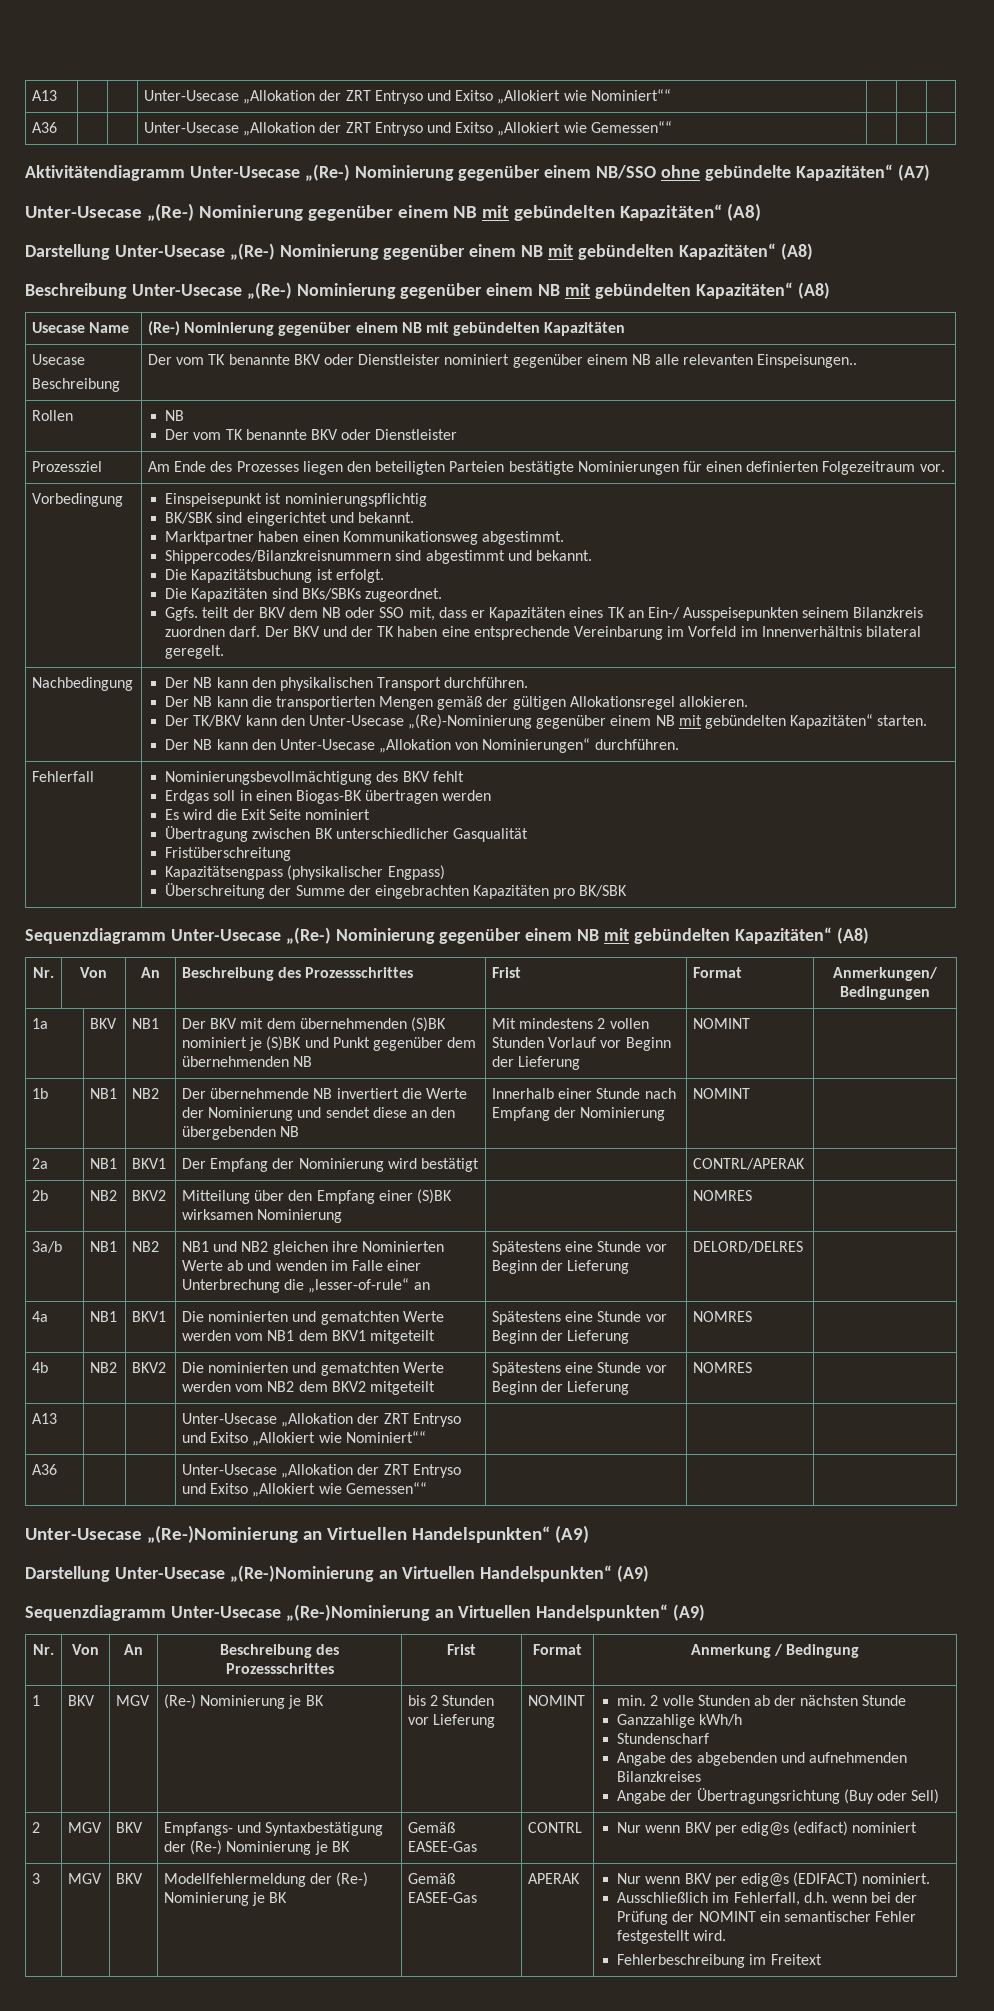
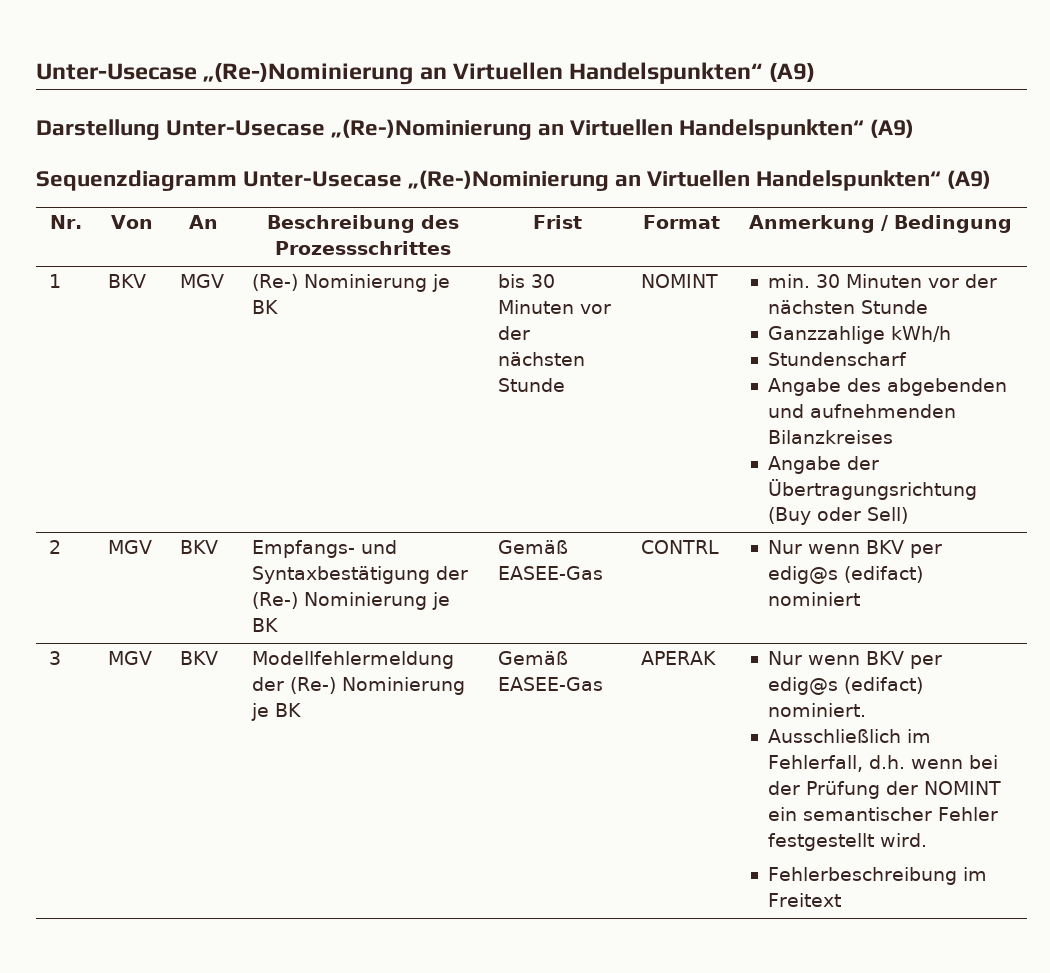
[32,90,58,101] [144,89,671,104] [32,122,58,133] [144,121,672,136] [25,164,930,181] [25,203,761,221] [25,243,813,260] [25,282,830,299] [32,322,130,333] [148,321,626,336] [32,354,86,365] [32,378,121,392] [148,354,858,368] [32,410,74,421] [165,410,185,421] [165,429,458,440] [32,461,103,472] [148,461,945,475] [32,493,124,507] [165,493,427,507] [165,512,414,526] [165,531,564,545] [165,550,592,564] [165,569,384,583] [165,588,442,602] [165,607,924,621] [165,626,921,640] [165,645,225,659] [32,677,134,691] [165,677,529,691] [165,696,748,710] [165,714,928,729] [165,738,679,753] [32,771,95,782] [165,771,464,785] [165,790,492,804] [165,809,371,820] [165,826,528,842] [165,847,292,861] [165,865,445,880] [165,883,628,899] [25,927,869,944] [33,967,54,978] [80,967,107,978] [141,967,160,978] [182,967,414,981] [492,967,522,978] [693,967,743,978] [833,967,938,981] [840,986,930,1000] [32,1018,49,1029] [90,1018,118,1029] [132,1018,160,1029] [182,1017,447,1032] [182,1036,477,1051] [182,1056,313,1067] [492,1018,649,1029] [492,1037,671,1051] [492,1056,581,1070] [693,1018,751,1029] [32,1088,49,1099] [90,1088,118,1099] [132,1088,160,1099] [182,1088,468,1099] [182,1107,456,1121] [182,1126,300,1140] [492,1088,676,1099] [492,1107,666,1121] [693,1088,751,1099] [32,1158,49,1169] [90,1158,118,1169] [132,1158,167,1169] [182,1158,480,1172] [693,1158,806,1170] [32,1190,49,1201] [90,1190,118,1201] [132,1190,167,1201] [182,1189,453,1204] [182,1209,343,1223] [693,1190,753,1201] [32,1241,63,1253] [90,1241,118,1252] [132,1241,160,1252] [182,1241,445,1255] [182,1260,422,1271] [182,1278,430,1293] [492,1241,667,1255] [492,1260,630,1274] [693,1241,804,1253] [32,1311,49,1322] [90,1311,118,1322] [132,1311,167,1322] [182,1311,444,1325] [182,1330,436,1344] [492,1311,667,1325] [492,1330,630,1344] [693,1311,753,1322] [32,1362,49,1373] [90,1362,118,1373] [132,1362,167,1373] [182,1362,444,1376] [182,1381,436,1395] [492,1362,667,1376] [492,1381,630,1395] [693,1362,753,1373] [32,1413,58,1424] [182,1413,461,1427] [182,1431,426,1446] [32,1464,58,1475] [182,1464,461,1478] [182,1482,427,1497] A13 | | | Unter-Usecase „Allokation der ZRT Entryso und Exitso „Allokiert wie Nominiert““ | | | // A36 | | | Unter-Usecase „Allokation der ZRT Entryso und Exitso „Allokiert wie Gemessen““ | | | // Aktivitätendiagramm Unter-Usecase „(Re-) Nominierung gegenüber einem NB/SSO ohne gebündelte Kapazitäten“ (A7) // Unter-Usecase „(Re-) Nominierung gegenüber einem NB mit gebündelten Kapazitäten“ (A8) // Darstellung Unter-Usecase „(Re-) Nominierung gegenüber einem NB mit gebündelten Kapazitäten“ (A8) // Beschreibung Unter-Usecase „(Re-) Nominierung gegenüber einem NB mit gebündelten Kapazitäten“ (A8) // Usecase Name | (Re-) Nominierung gegenüber einem NB mit gebündelten Kapazitäten // Usecase // Beschreibung | Der vom TK benannte BKV oder Dienstleister nominiert gegenüber einem NB alle relevanten Einspeisungen.. // Rollen | NB // Der vom TK benannte BKV oder Dienstleister // Prozessziel | Am Ende des Prozesses liegen den beteiligten Parteien bestätigte Nominierungen für einen definierten Folgezeitraum vor. // Vorbedingung | Einspeisepunkt ist nominierungspflichtig // BK/SBK sind eingerichtet und bekannt. // Marktpartner haben einen Kommunikationsweg abgestimmt. // Shippercodes/Bilanzkreisnummern sind abgestimmt und bekannt. // Die Kapazitätsbuchung ist erfolgt. // Die Kapazitäten sind BKs/SBKs zugeordnet. // Ggfs. teilt der BKV dem NB oder SSO mit, dass er Kapazitäten eines TK an Ein-/ Ausspeisepunkten seinem Bilanzkreis zuordnen darf. Der BKV und der TK haben eine entsprechende Vereinbarung im Vorfeld im Innenverhältnis bilateral geregelt. // Nachbedingung | Der NB kann den physikalischen Transport durchführen. // Der NB kann die transportierten Mengen gemäß der gültigen Allokationsregel allokieren. // Der TK/BKV kann den Unter-Usecase „(Re)-Nominierung gegenüber einem NB mit gebündelten Kapazitäten“ starten. // Der NB kann den Unter-Usecase „Allokation von Nominierungen“ durchführen. // Fehlerfall | Nominierungsbevollmächtigung des BKV fehlt // Erdgas soll in einen Biogas-BK übertragen werden // Es wird die Exit Seite nominiert // Übertragung zwischen BK unterschiedlicher Gasqualität // Fristüberschreitung // Kapazitätsengpass (physikalischer Engpass) // Überschreitung der Summe der eingebrachten Kapazitäten pro BK/SBK // Sequenzdiagramm Unter-Usecase „(Re-) Nominierung gegenüber einem NB mit gebündelten Kapazitäten“ (A8) // Nr. | Von | An | Beschreibung des Prozessschrittes | Frist | Format | Anmerkungen/ Bedingungen // 1a | BKV | NB1 | Der BKV mit dem übernehmenden (S)BK nominiert je (S)BK und Punkt gegenüber dem übernehmenden NB | Mit mindestens 2 vollen Stunden Vorlauf vor Beginn der Lieferung | NOMINT | // 1b | NB1 | NB2 | Der übernehmende NB invertiert die Werte der Nominierung und sendet diese an den übergebenden NB | Innerhalb einer Stunde nach Empfang der Nominierung | NOMINT | // 2a | NB1 | BKV1 | Der Empfang der Nominierung wird bestätigt | | CONTRL/APERAK | // 2b | NB2 | BKV2 | Mitteilung über den Empfang einer (S)BK wirksamen Nominierung | | NOMRES | // 3a/b | NB1 | NB2 | NB1 und NB2 gleichen ihre Nominierten Werte ab und wenden im Falle einer Unterbrechung die „lesser-of-rule“ an | Spätestens eine Stunde vor Beginn der Lieferung | DELORD/DELRES | // 4a | NB1 | BKV1 | Die nominierten und gematchten Werte werden vom NB1 dem BKV1 mitgeteilt | Spätestens eine Stunde vor Beginn der Lieferung | NOMRES | // 4b | NB2 | BKV2 | Die nominierten und gematchten Werte werden vom NB2 dem BKV2 mitgeteilt | Spätestens eine Stunde vor Beginn der Lieferung | NOMRES | // A13 | | | Unter-Usecase „Allokation der ZRT Entryso und Exitso „Allokiert wie Nominiert““ | | | // A36 | | | Unter-Usecase „Allokation der ZRT Entryso und Exitso „Allokiert wie Gemessen““ | | | // -> (36, 71) none
[430,1695,495,1706] [408,1714,496,1728] [528,1695,586,1706] [617,1695,770,1706] 2 Stunden vor Lieferung | NOMINT | min. 2 volle Stunden ab -> [531,274,556,288] [498,300,612,314] [498,326,531,340] [498,352,586,366] [498,378,566,392] [641,274,719,288] [768,274,960,288] 30 Minuten vor der nächsten Stunde | NOMINT | min. 30 Minuten vor
[793,1872,859,1887] (EDIFACT) -> [844,677,924,694] (edifact)

